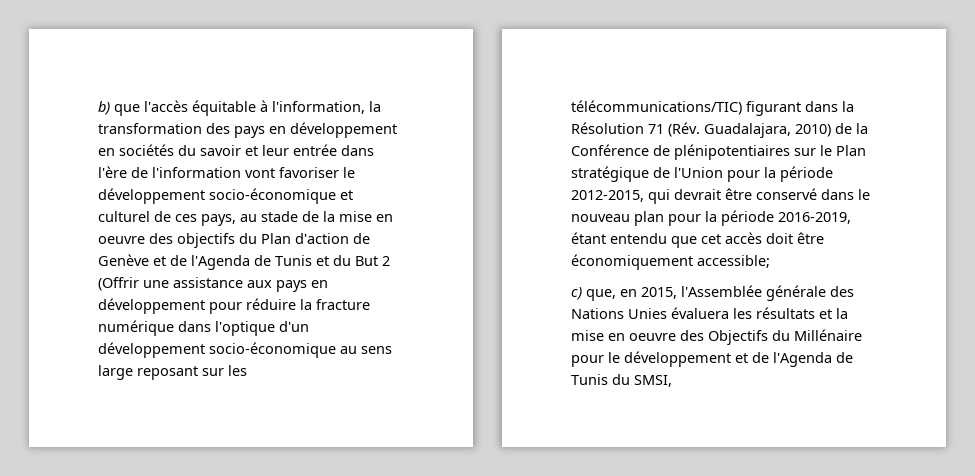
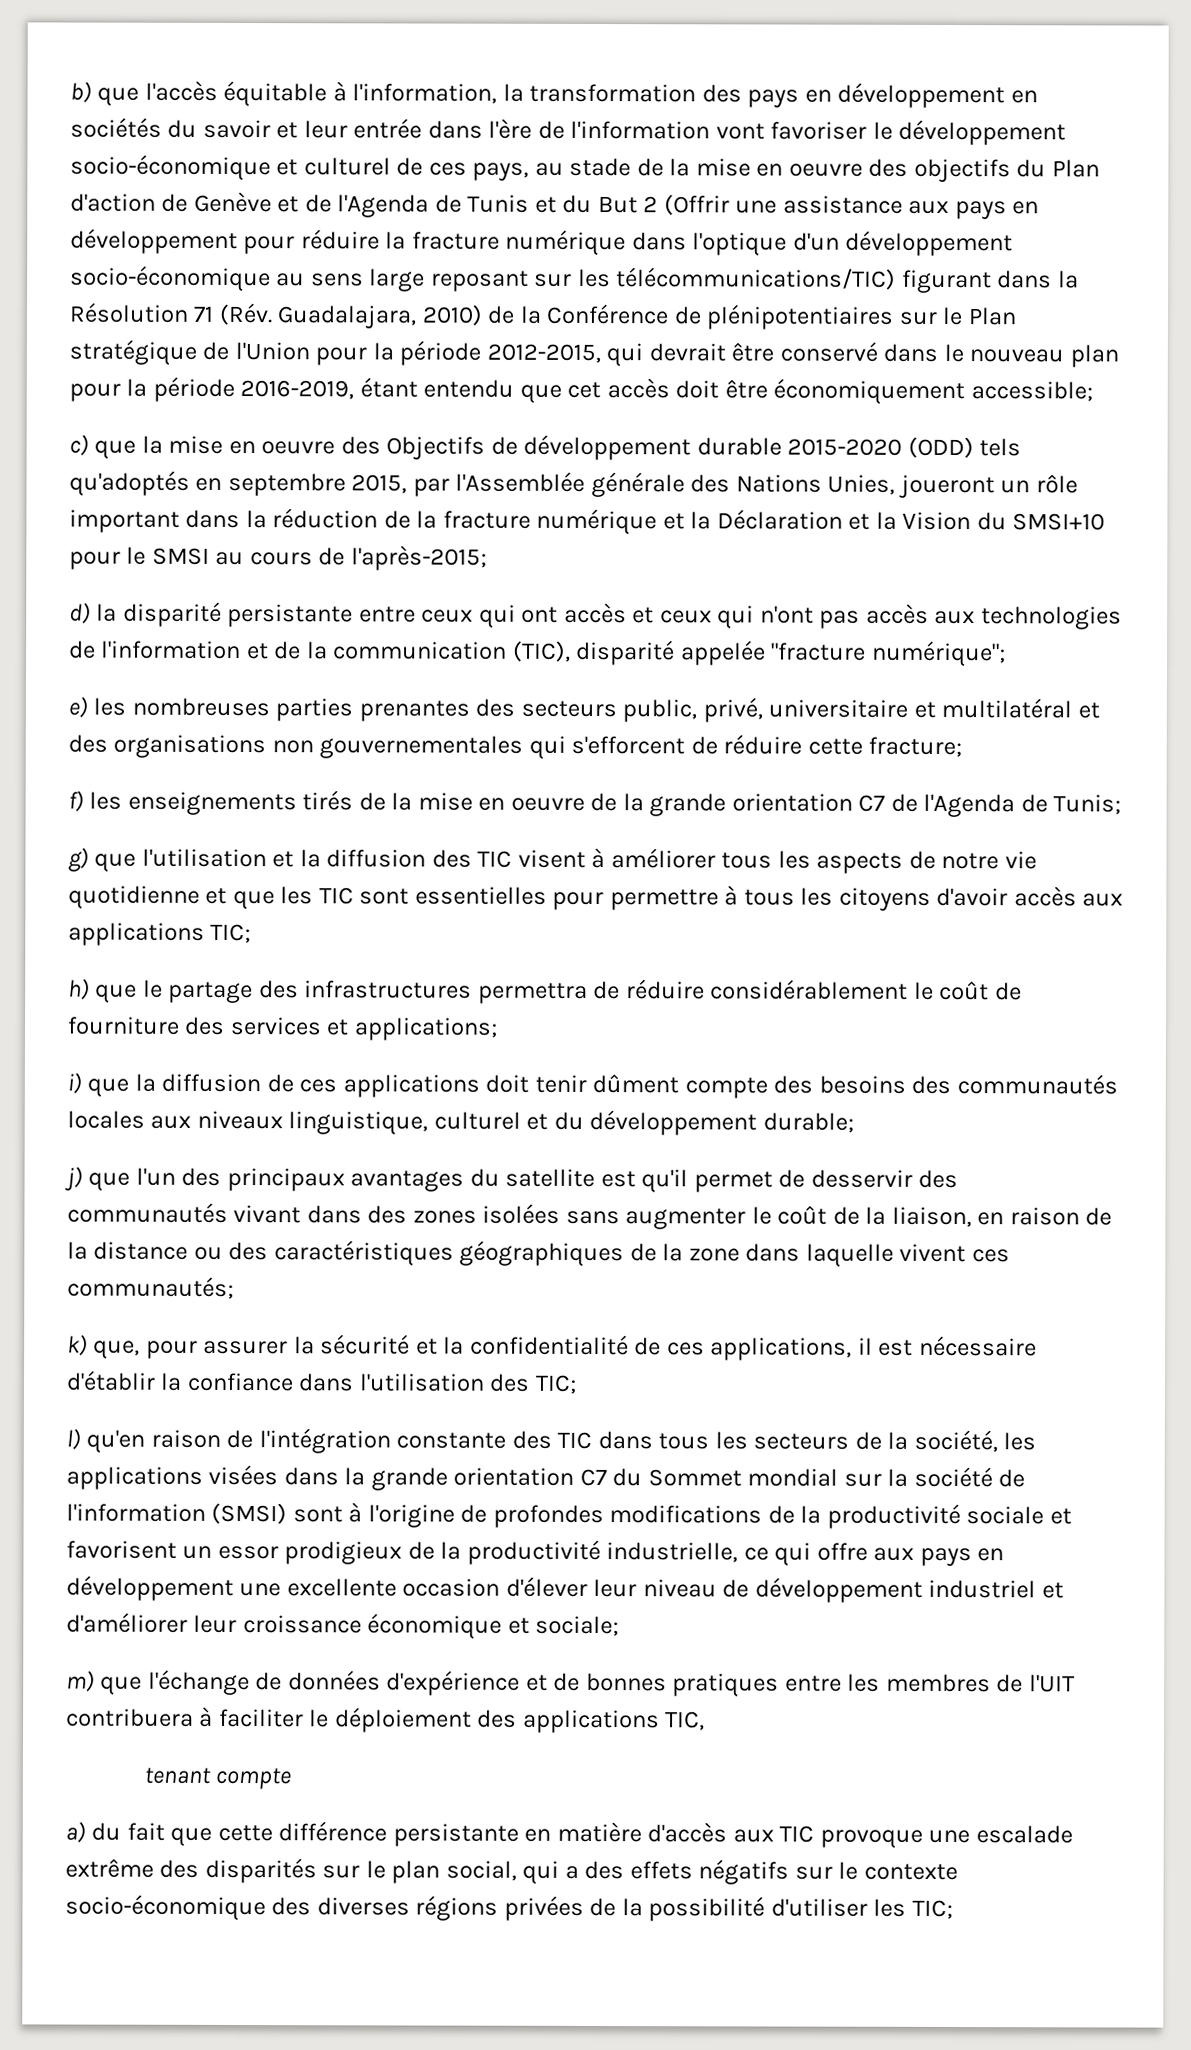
[586,285,854,301] [571,307,832,319] que, en 2015, l'Assemblée générale des Nations Unies évaluera les résultats et -> [94,440,137,459] que
[772,329,862,341] [571,351,853,367] [571,374,672,387] du Millénaire pour le développement et de l'Agenda de Tunis du SMSI, -> [490,434,1022,461] [69,470,1078,499] [69,508,1106,535] [69,545,487,571] [69,601,1122,630] [69,639,1006,667] [68,696,1100,723] [68,734,963,759] [68,790,1122,818] [68,847,1037,874] [68,885,1124,911] [68,922,252,946] [68,978,1022,1004] [67,1016,498,1041] [67,1072,1118,1099] [67,1109,854,1136] [64,1166,959,1193] [67,1202,1113,1230] [67,1240,1010,1267] [67,1276,234,1299] [67,1334,1037,1361] [66,1370,577,1394] [66,1428,1037,1454] [66,1464,1026,1491] [66,1502,1072,1530] [66,1539,1005,1567] [66,1575,1064,1603] [66,1612,620,1639] [66,1669,1075,1697] [66,1706,706,1734] [143,1767,292,1790] [65,1821,1073,1848] [65,1857,958,1885] [65,1894,953,1922] de développement durable 2015-2020 (ODD) tels qu'adoptés en septembre 2015, par l'Assemblée générale des Nations Unies, joueront un rôle important dans la réduction de la fracture numérique et la Déclaration et la Vision du SMSI+10 pour le SMSI au cours de l'après-2015; // d) la disparité persistante entre ceux qui ont accès et ceux qui n'ont pas accès aux technologies de l'information et de la communication (TIC), disparité appelée "fracture numérique"; // e) les nombreuses parties prenantes des secteurs public, privé, universitaire et multilatéral et des organisations non gouvernementales qui s'efforcent de réduire cette fracture; // f) les enseignements tirés de la mise en oeuvre de la grande orientation C7 de l'Agenda de Tunis; // g) que l'utilisation et la diffusion des TIC visent à améliorer tous les aspects de notre vie quotidienne et que les TIC sont essentielles pour permettre à tous les citoyens d'avoir accès aux applications TIC; // h) que le partage des infrastructures permettra de réduire considérablement le coût de fourniture des services et applications; // i) que la diffusion de ces applications doit tenir dûment compte des besoins des communautés locales aux niveaux linguistique, culturel et du développement durable; // j) que l'un des principaux avantages du satellite est qu'il permet de desservir des communautés vivant dans des zones isolées sans augmenter le coût de la liaison, en raison de la distance ou des caractéristiques géographiques de la zone dans laquelle vivent ces communautés; // k) que, pour assurer la sécurité et la confidentialité de ces applications, il est nécessaire d'établir la confiance dans l'utilisation des TIC; // l) qu'en raison de l'intégration constante des TIC dans tous les secteurs de la société, les applications visées dans la grande orientation C7 du Sommet mondial sur la société de l'information (SMSI) sont à l'origine de profondes modifications de la productivité sociale et favorisent un essor prodigieux de la productivité industrielle, ce qui offre aux pays en développement une excellente occasion d'élever leur niveau de développement industriel et d'améliorer leur croissance économique et sociale; // m) que l'échange de données d'expérience et de bonnes pratiques entre les membres de l'UIT contribuera à faciliter le déploiement des applications TIC, // tenant compte // a) du fait que cette différence persistante en matière d'accès aux TIC provoque une escalade extrême des disparités sur le plan social, qui a des effets négatifs sur le contexte socio-économique des diverses régions privées de la possibilité d'utiliser les TIC;

